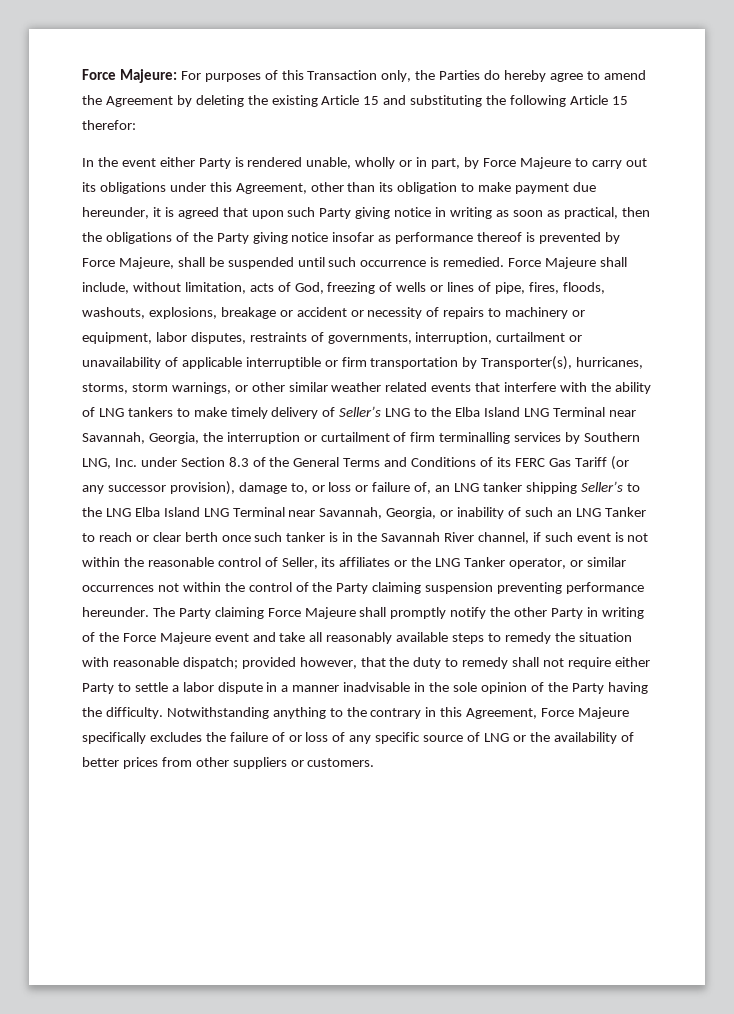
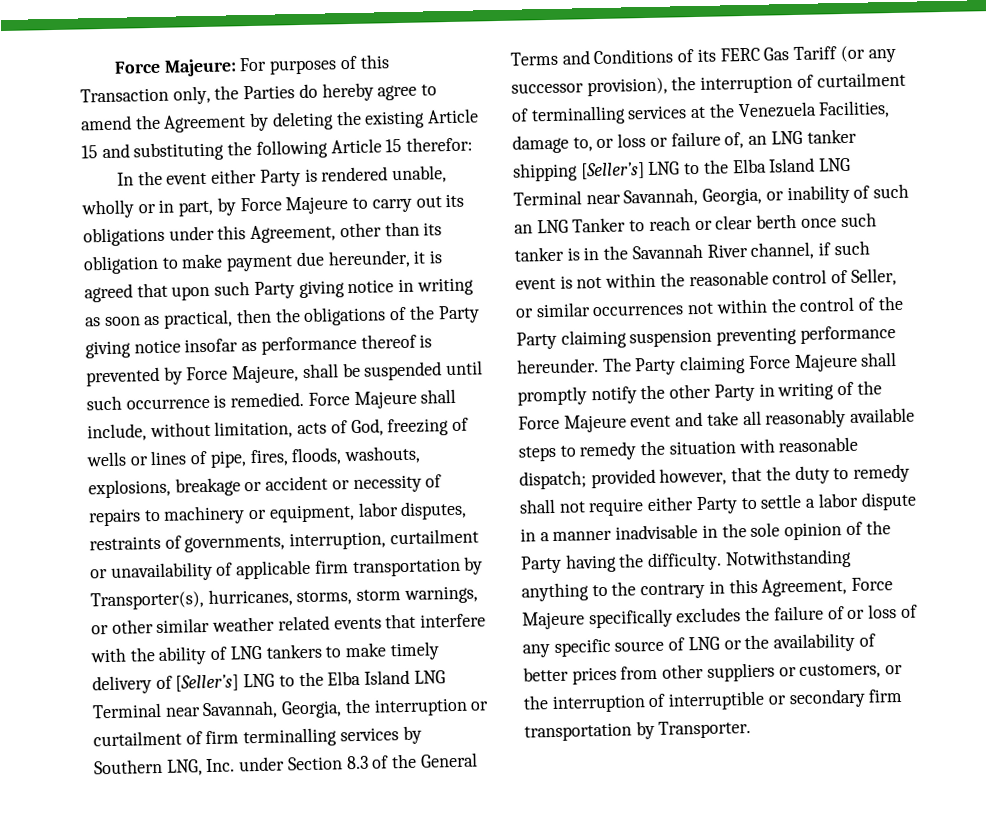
[245,357,338,369] interruptible or -> (312, 569) none
[339,406,382,417] Seller’s -> [175,674,240,692] [Seller’s]
(235, 488) none -> [671,71,906,94] [511,100,891,126] the interruption of curtailment of terminalling services at the Venezuela Facilities,
[580,481,640,492] [82,507,131,517] Seller’s to the LNG -> [580,159,729,180] [Seller’s] LNG to the
[321,557,566,569] its affiliates or the LNG Tanker operator, -> (897, 276) none
[307,758,375,767] customers. -> [799,663,904,680] [523,688,903,714] [524,720,752,742] customers, or the interruption of interruptible or secondary firm transportation by Transporter.

